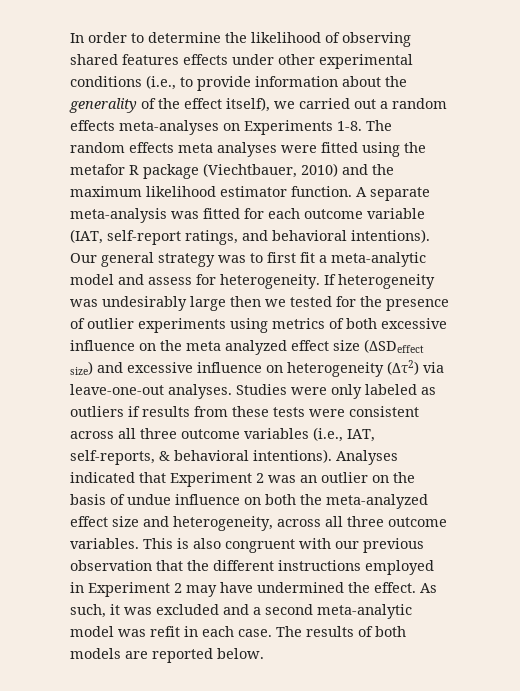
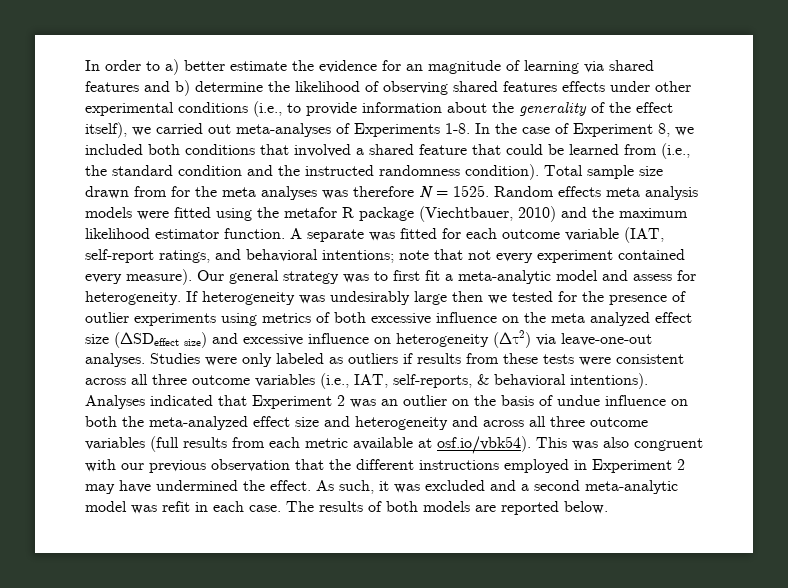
(144, 38) none -> [165,59,654,75] [85,80,190,96] a) better estimate the evidence for an magnitude of learning via shared features and b)
[380,98,447,109] [70,120,392,135] [70,142,277,157] a random effects meta-analyses on Experiments 1-8. The random effects meta analyses -> [236,123,694,137] [85,143,690,159] [85,164,663,180] [85,185,698,200] [85,207,132,218] meta-analyses of Experiments 1-8. In the case of Experiment 8, we included both conditions that involved a shared feature that could be learned from (i.e., the standard condition and the instructed randomness condition). Total sample size drawn from for the meta analyses was therefore N = 1525. Random effects meta analysis models
[70,208,167,223] meta-analysis -> (364, 235) none
[351,229,430,243] intentions). -> [322,249,685,263] [85,269,192,285] intentions; note that not every experiment contained every measure).
[173,516,447,531] [70,538,189,549] heterogeneity, across all three outcome variables. This is -> [355,416,648,430] [85,436,598,454] heterogeneity and across all three outcome variables (full results from each metric available at osf.io/vbk54). This was

